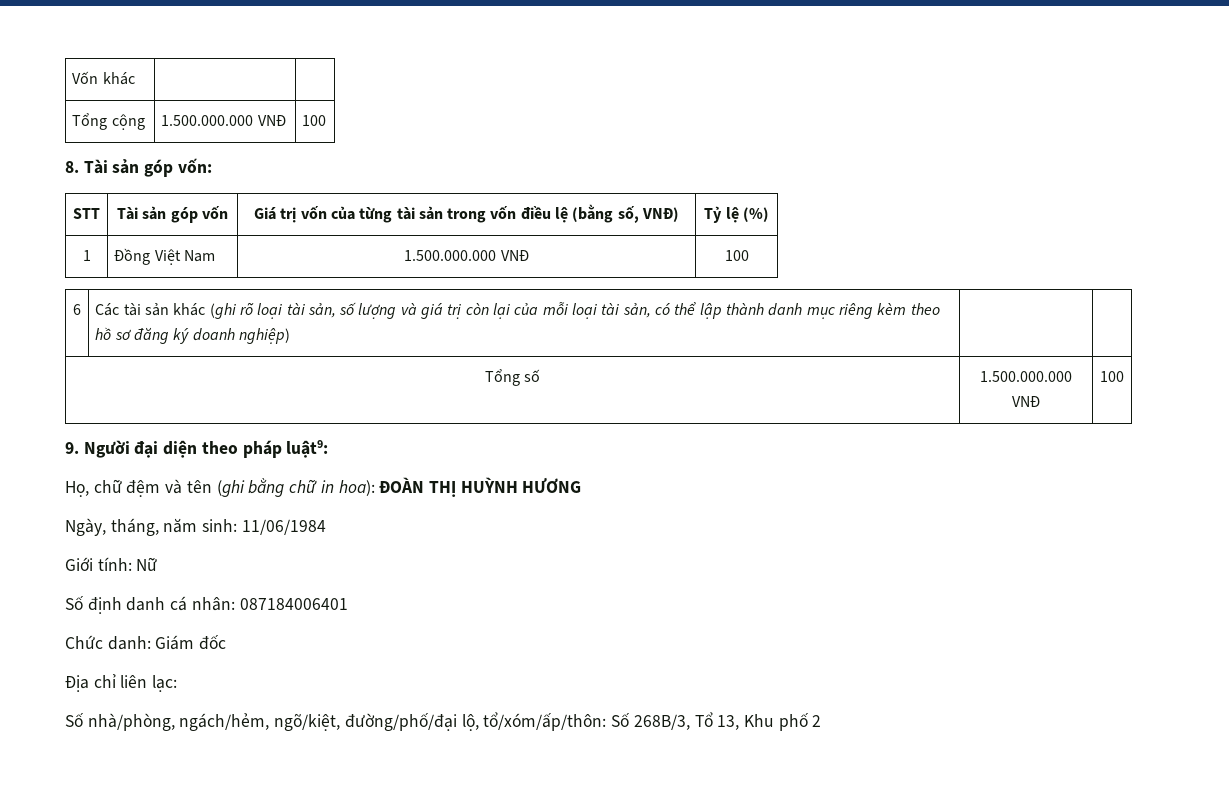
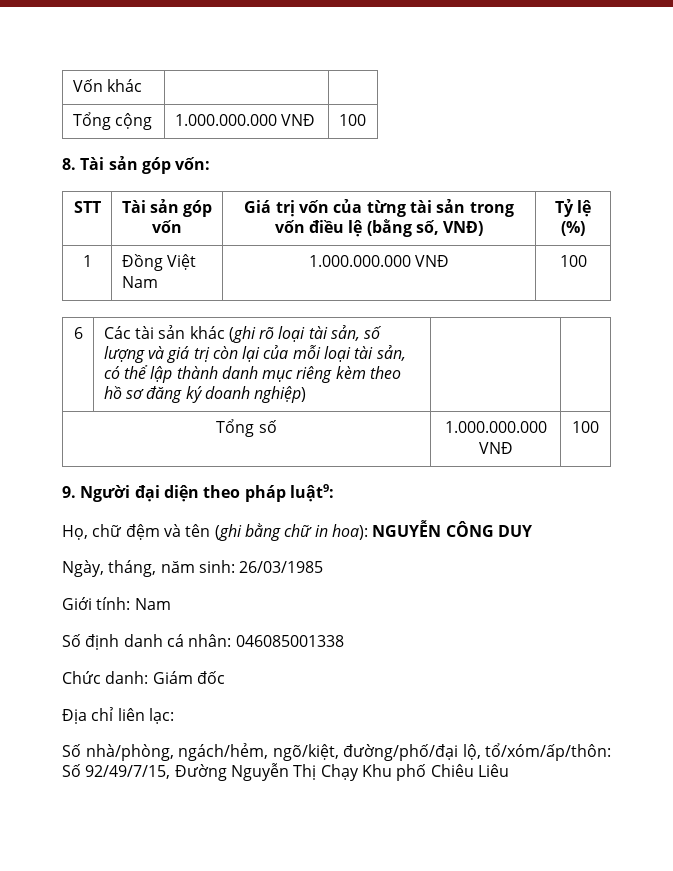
[161,115,254,126] 1.500.000.000 -> [174,114,277,126] 1.000.000.000
[404,250,497,261] 1.500.000.000 -> [308,255,411,267] 1.000.000.000
[980,371,1072,382] 1.500.000.000 -> [444,421,547,433] 1.000.000.000
[379,477,582,497] ĐOÀN THỊ HUỲNH HƯƠNG -> [372,520,532,537] NGUYỄN CÔNG DUY
[241,519,326,535] 11/06/1984 -> [239,561,324,573] 26/03/1985
[136,557,158,571] Nữ -> [134,598,171,610] Nam
[239,598,348,610] 087184006401 -> [235,635,344,647] 046085001338
[633,712,822,731] 268B/3, Tổ 13, Khu phố 2 -> [85,763,509,781] 92/49/7/15, Đường Nguyễn Thị Chạy Khu phố Chiêu Liêu

